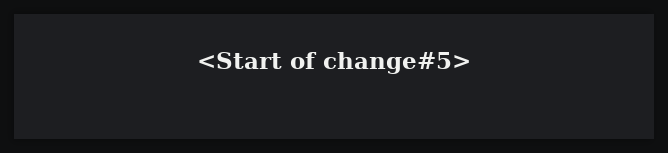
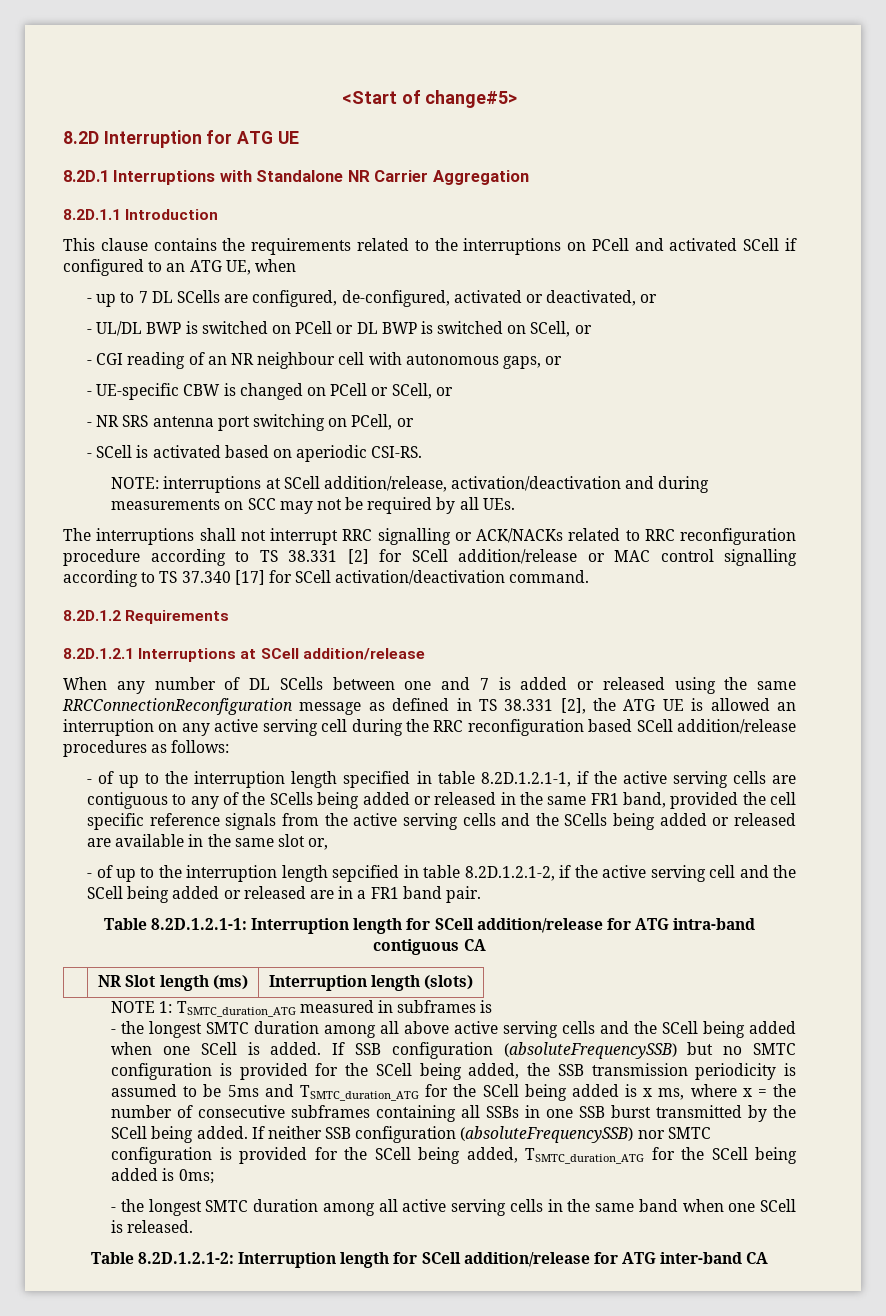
(471, 63) none -> [63,130,299,148] [63,170,529,185] [63,209,219,220] [63,238,798,255] [63,259,296,276] [87,290,658,307] [87,321,592,337] [87,352,563,369] [87,383,453,400] [87,414,414,431] [87,445,423,462] [111,476,710,493] [111,497,515,514] [63,528,796,545] [63,549,797,566] [63,570,590,587] [63,610,230,624] [63,648,425,662] [63,677,796,694] [62,698,796,715] [63,719,796,736] [63,740,230,757] [87,771,796,788] [87,792,796,809] [87,813,797,830] [87,834,329,850] [87,865,797,882] [87,886,481,903] [103,918,756,934] [373,939,486,955] [98,975,248,991] [268,975,474,991] [111,1000,493,1017] [111,1021,797,1038] [111,1042,796,1059] [111,1063,796,1080] [111,1084,796,1101] [111,1105,796,1122] [111,1126,711,1143] [111,1147,797,1164] [111,1168,214,1184] [111,1199,797,1216] [111,1220,194,1233] [90,1252,769,1268] // 8.2D Interruption for ATG UE // 8.2D.1 Interruptions with Standalone NR Carrier Aggregation // 8.2D.1.1 Introduction // This clause contains the requirements related to the interruptions on PCell and activated SCell if configured to an ATG UE, when // - up to 7 DL SCells are configured, de-configured, activated or deactivated, or // - UL/DL BWP is switched on PCell or DL BWP is switched on SCell, or // - CGI reading of an NR neighbour cell with autonomous gaps, or // - UE-specific CBW is changed on PCell or SCell, or // - NR SRS antenna port switching on PCell, or // - SCell is activated based on aperiodic CSI-RS. // NOTE: interruptions at SCell addition/release, activation/deactivation and during measurements on SCC may not be required by all UEs. // The interruptions shall not interrupt RRC signalling or ACK/NACKs related to RRC reconfiguration procedure according to TS 38.331 [2] for SCell addition/release or MAC control signalling according to TS 37.340 [17] for SCell activation/deactivation command. // 8.2D.1.2 Requirements // 8.2D.1.2.1 Interruptions at SCell addition/release // When any number of DL SCells between one and 7 is added or released using the same RRCConnectionReconfiguration message as defined in TS 38.331 [2], the ATG UE is allowed an interruption on any active serving cell during the RRC reconfiguration based SCell addition/release procedures as follows: // - of up to the interruption length specified in table 8.2D.1.2.1-1, if the active serving cells are contiguous to any of the SCells being added or released in the same FR1 band, provided the cell specific reference signals from the active serving cells and the SCells being added or released are available in the same slot or, // - of up to the interruption length sepcified in table 8.2D.1.2.1-2, if the active serving cell and the SCell being added or released are in a FR1 band pair. // Table 8.2D.1.2.1-1: Interruption length for SCell addition/release for ATG intra-band contiguous CA // | NR Slot length (ms) | Interruption length (slots) // NOTE 1: TSMTC_duration_ATG measured in subframes is // - the longest SMTC duration among all above active serving cells and the SCell being added when one SCell is added. If SSB configuration (absoluteFrequencySSB) but no SMTC configuration is provided for the SCell being added, the SSB transmission periodicity is assumed to be 5ms and TSMTC_duration_ATG for the SCell being added is x ms, where x = the number of consecutive subframes containing all SSBs in one SSB burst transmitted by the SCell being added. If neither SSB configuration (absoluteFrequencySSB) nor SMTC configuration is provided for the SCell being added, TSMTC_duration_ATG for the SCell being added is 0ms; // - the longest SMTC duration among all active serving cells in the same band when one SCell is released. // Table 8.2D.1.2.1-2: Interruption length for SCell addition/release for ATG inter-band CA

